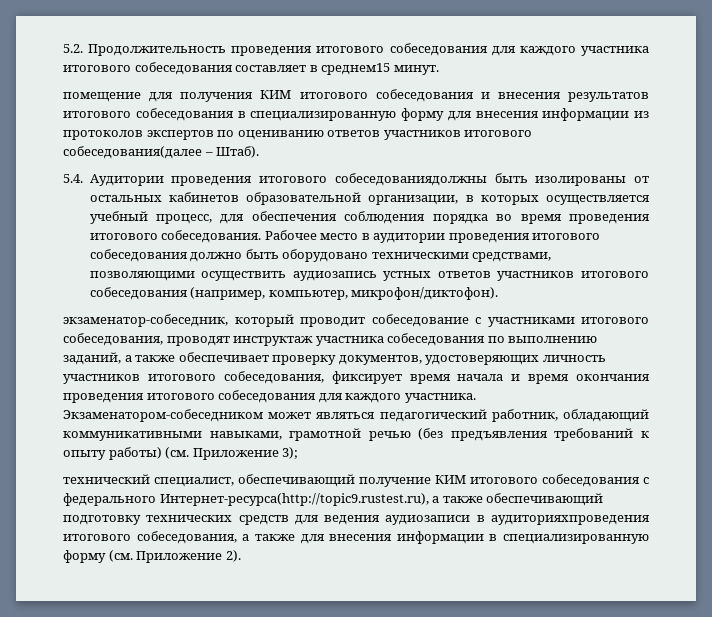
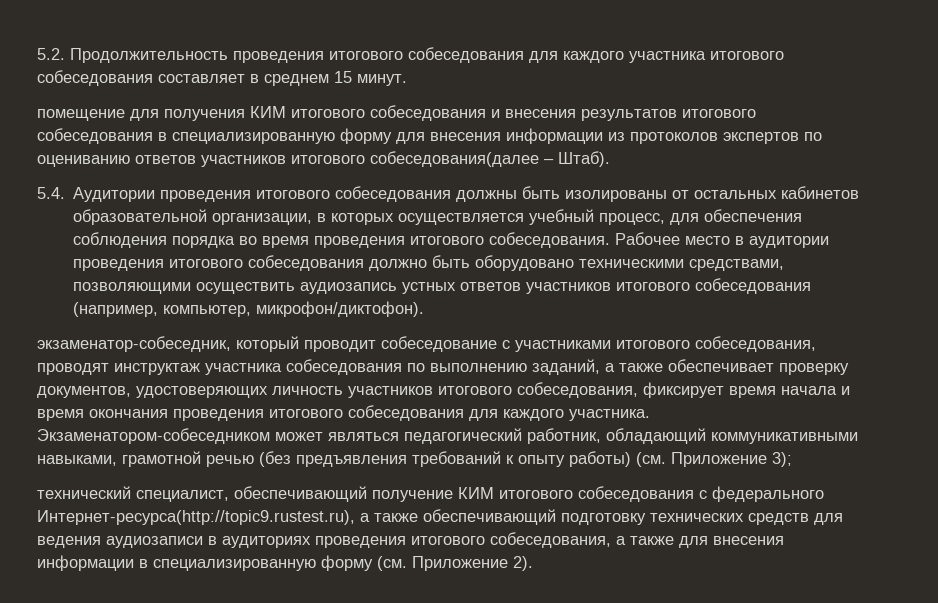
[321,63,391,75] среднем15 -> [264,71,352,86] среднем 15
[334,173,487,186] собеседованиядолжны -> [335,186,518,202] собеседования должны
[490,515,650,525] аудиторияхпроведения -> [222,536,406,548] аудиториях проведения

